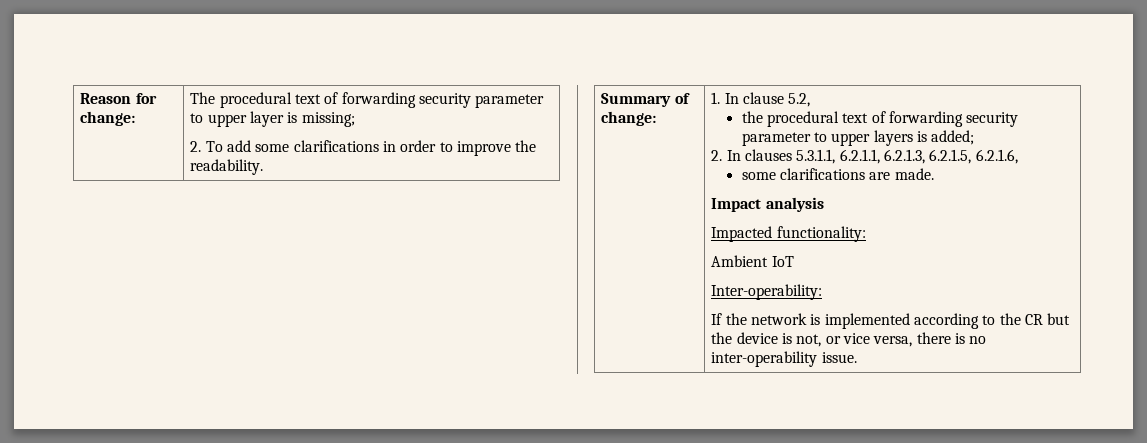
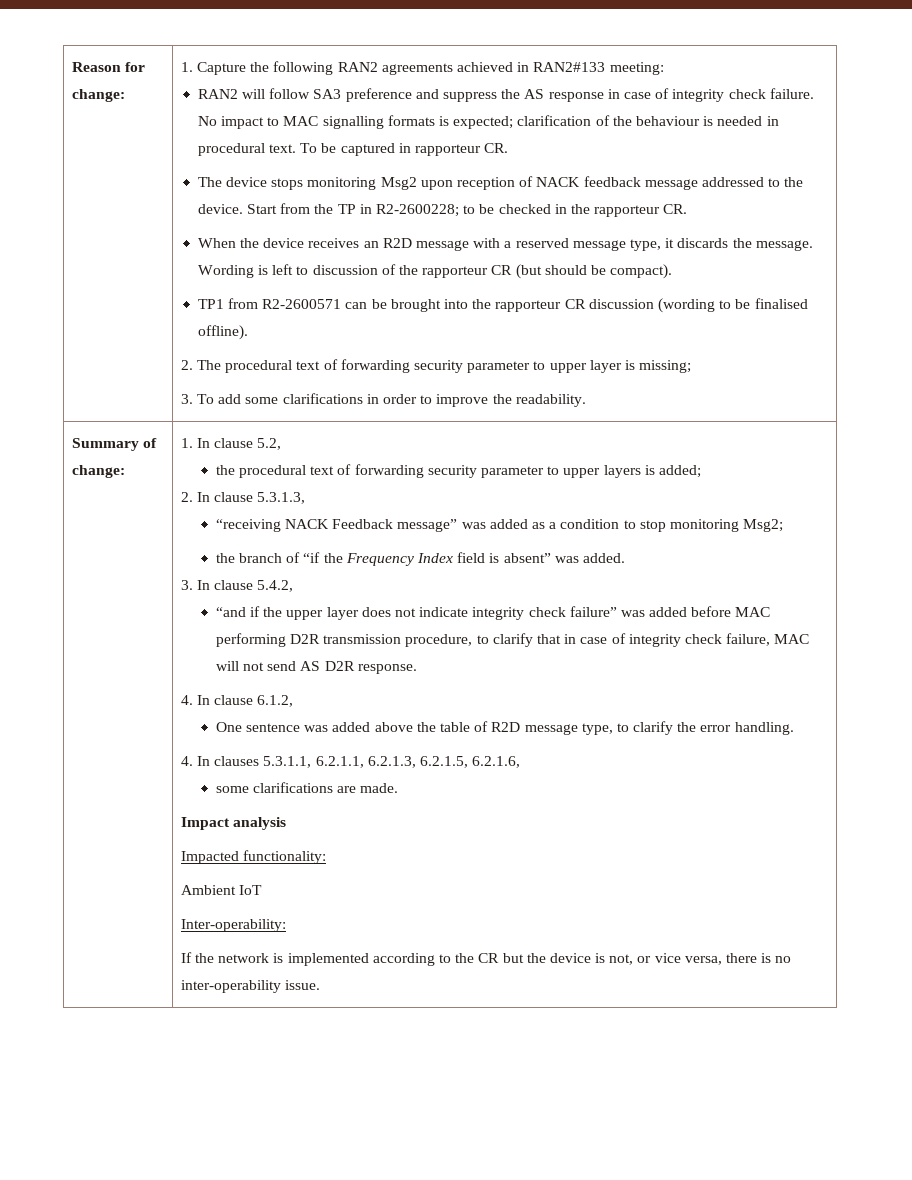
(136, 118) none -> [180,61,664,75] [197,88,814,102] [197,115,779,129] [197,143,509,156] [197,176,804,190] [197,203,688,217] [197,238,813,251] [197,264,673,279] [197,298,808,313] [197,325,248,340] [180,360,193,370] 1. Capture the following RAN2 agreements achieved in RAN2#133 meeting: // RAN2 will follow SA3 preference and suppress the AS response in case of integrity check failure. No impact to MAC signalling formats is expected; clarification of the behaviour is needed in procedural text. To be captured in rapporteur CR. // The device stops monitoring Msg2 upon reception of NACK feedback message addressed to the device. Start from the TP in R2-2600228; to be checked in the rapporteur CR. // When the device receives an R2D message with a reserved message type, it discards the message. Wording is left to discussion of the rapporteur CR (but should be compact). // TP1 from R2-2600571 can be brought into the rapporteur CR discussion (wording to be finalised offline). // 2.
[190,141,202,152] 2. -> [180,394,193,404] 3.
(741, 155) none -> [214,492,306,504] [215,519,784,532] [215,552,625,566] [180,580,294,592] [215,606,771,620] [215,633,810,647] [215,661,417,674] [180,695,294,707] [215,721,794,735] [180,756,211,766] clause 5.3.1.3, // “receiving NACK Feedback message” was added as a condition to stop monitoring Msg2; // the branch of “if the Frequency Index field is absent” was added. // 3. In clause 5.4.2, // “and if the upper layer does not indicate integrity check failure” was added before MAC performing D2R transmission procedure, to clarify that in case of integrity check failure, MAC will not send AS D2R response. // 4. In clause 6.1.2, // One sentence was added above the table of R2D message type, to clarify the error handling. // 4. In

